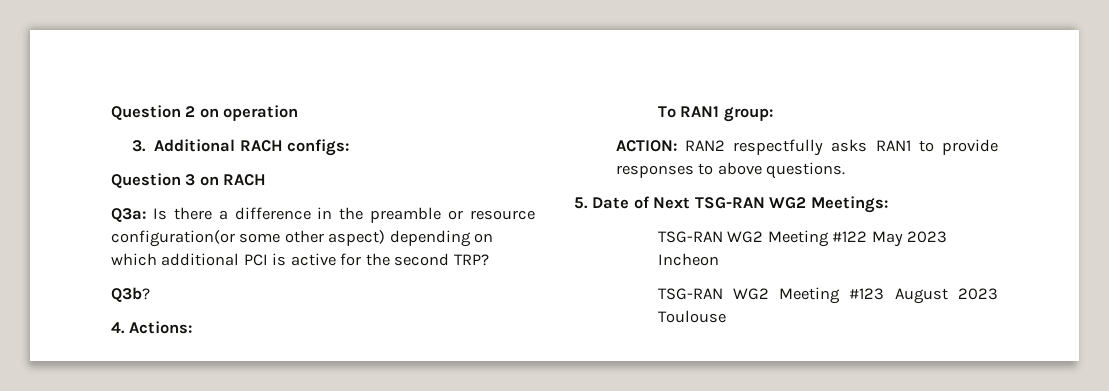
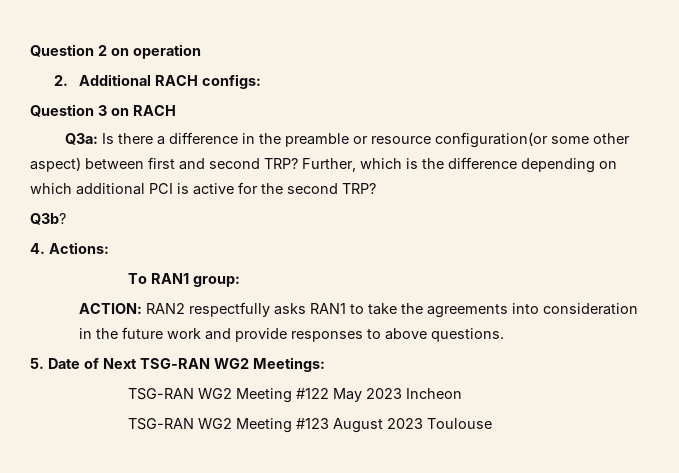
[131,140,146,152] 3. -> [54,75,69,86] 2.
(386, 238) none -> [85,157,517,172] between first and second TRP? Further, which is the difference
(934, 146) none -> [367,303,638,318] [78,327,231,340] take the agreements into consideration in the future work and

